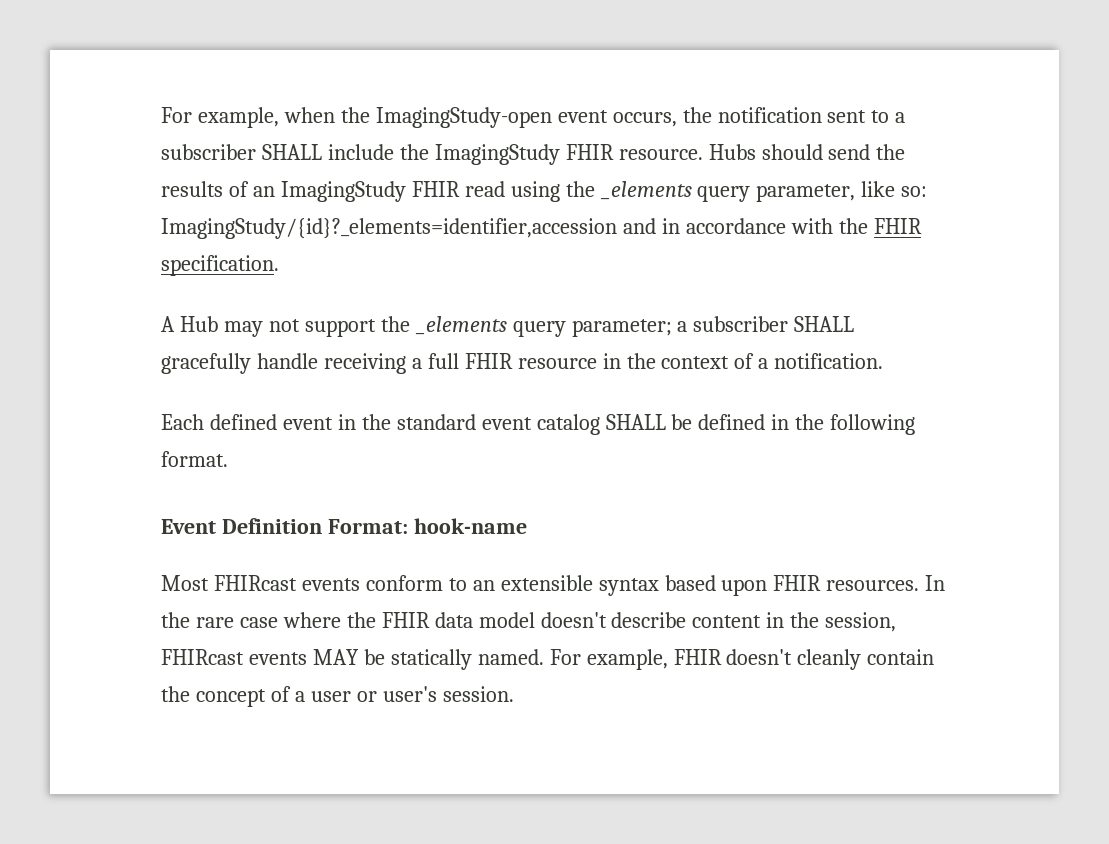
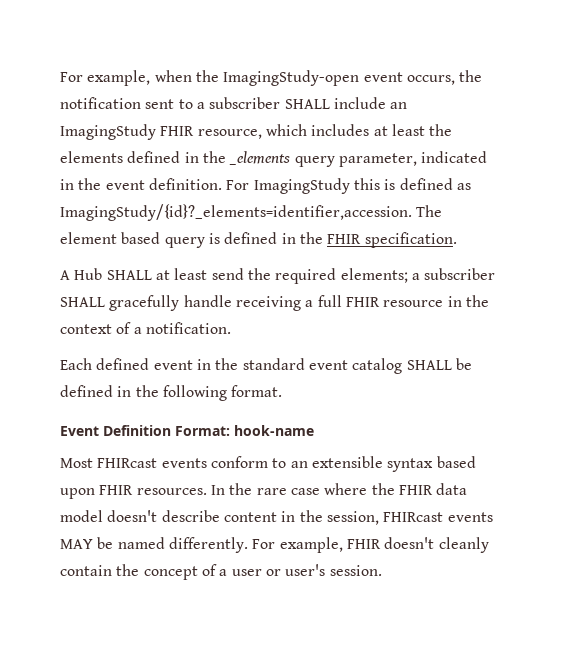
[399,144,906,165] [161,181,928,202] [161,218,833,239] the ImagingStudy FHIR resource. Hubs should send the results of an ImagingStudy FHIR read using the _elements query parameter, like so: ImagingStudy/{id}?_elements=identifier,accession and in accordance with -> [390,102,408,109] [60,124,453,140] [60,151,488,167] [60,178,471,194] [60,204,443,221] [60,232,296,248] an ImagingStudy FHIR resource, which includes at least the elements defined in the _elements query parameter, indicated in the event definition. For ImagingStudy this is defined as ImagingStudy/{id}?_elements=identifier,accession. The element based query is defined in
[223,316,672,337] may not support the _elements query parameter; -> [106,268,408,284] SHALL at least send the required elements;
[390,649,544,670] statically named. -> [117,537,248,553] named differently.

